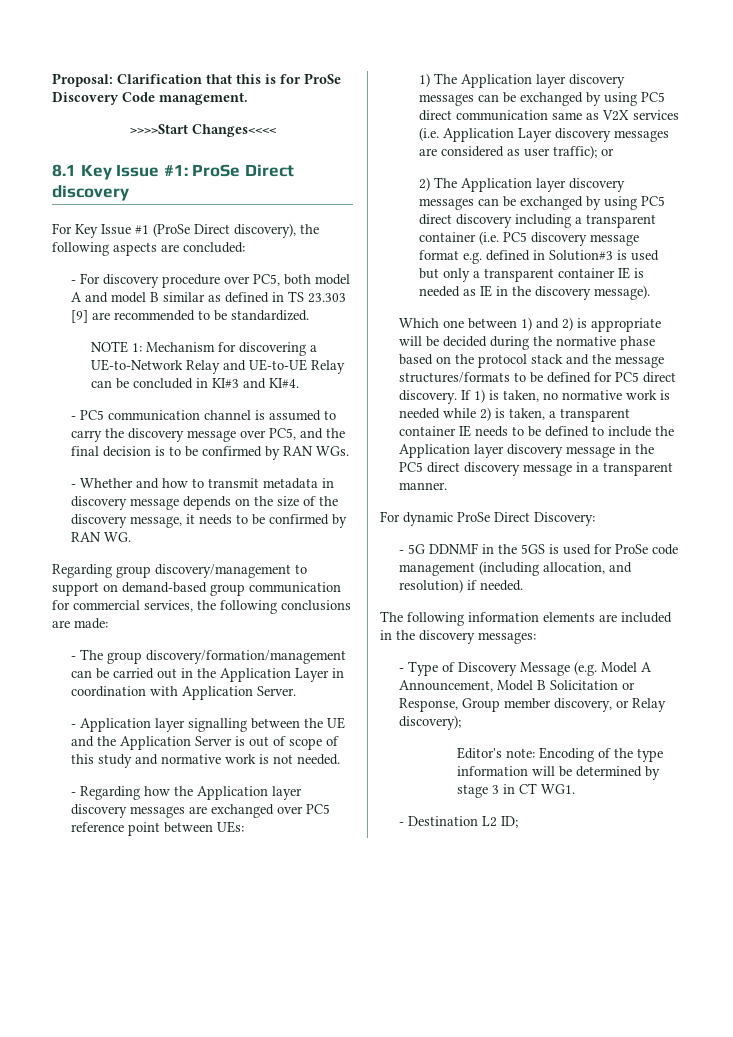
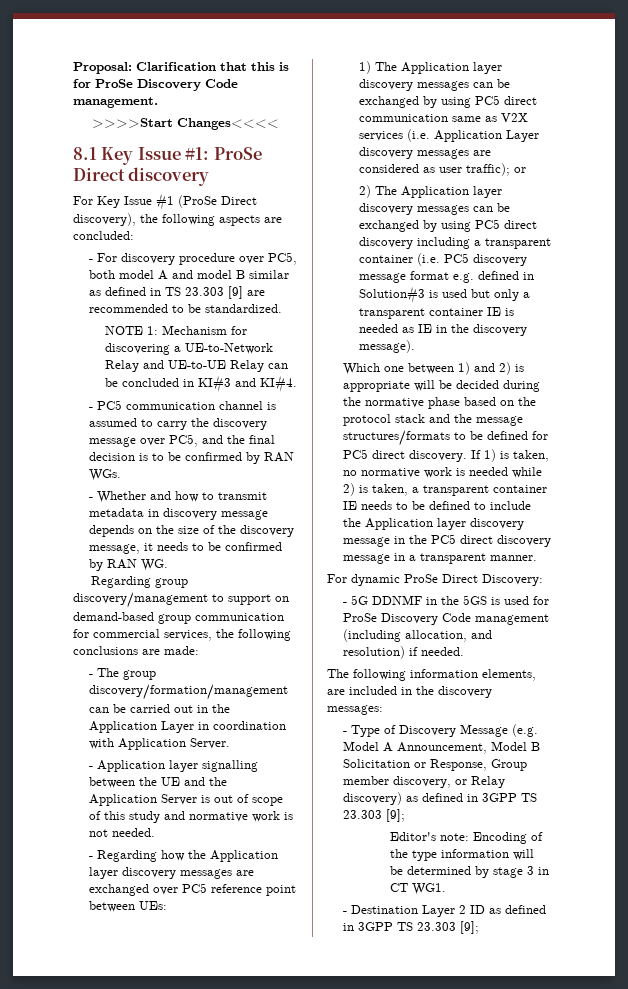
[652,544,679,555] code -> [380,613,471,625] Discovery Code
[543,612,595,622] elements -> [482,669,536,681] elements,
[399,715,462,730] discovery); -> [342,792,537,805] [342,809,405,822] discovery) as defined in 3GPP TS 23.303 [9];
[482,816,519,828] L2 ID; -> [421,905,546,917] [342,921,479,934] Layer 2 ID as defined in 3GPP TS 23.303 [9];

